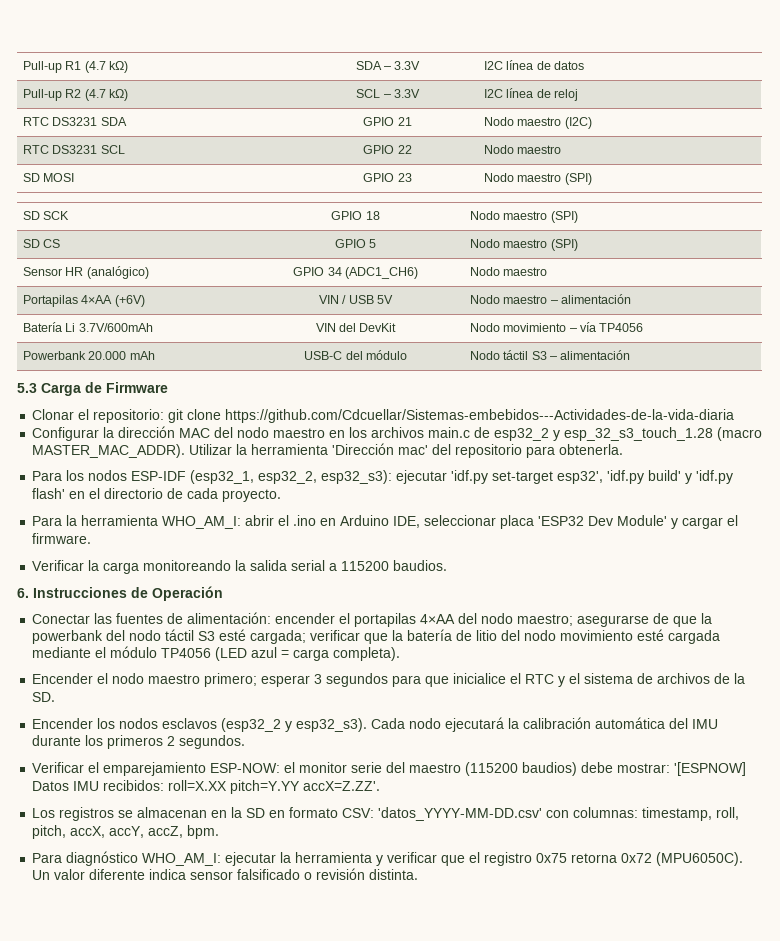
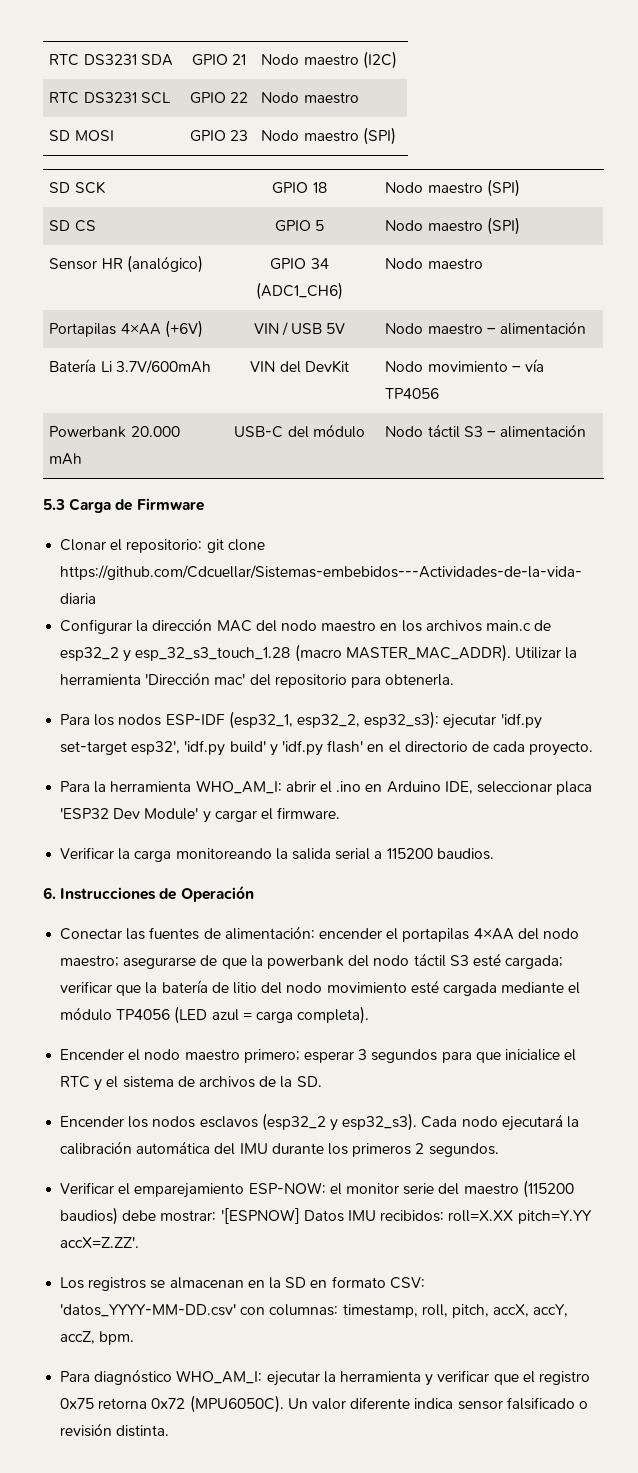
[22,61,129,73] [355,61,421,70] [483,60,585,70] [22,89,129,101] [356,89,420,98] [483,88,579,101] Pull-up R1 (4.7 kΩ) | SDA – 3.3V | I2C línea de datos // Pull-up R2 (4.7 kΩ) | SCL – 3.3V | I2C línea de reloj // -> (49, 60) none

